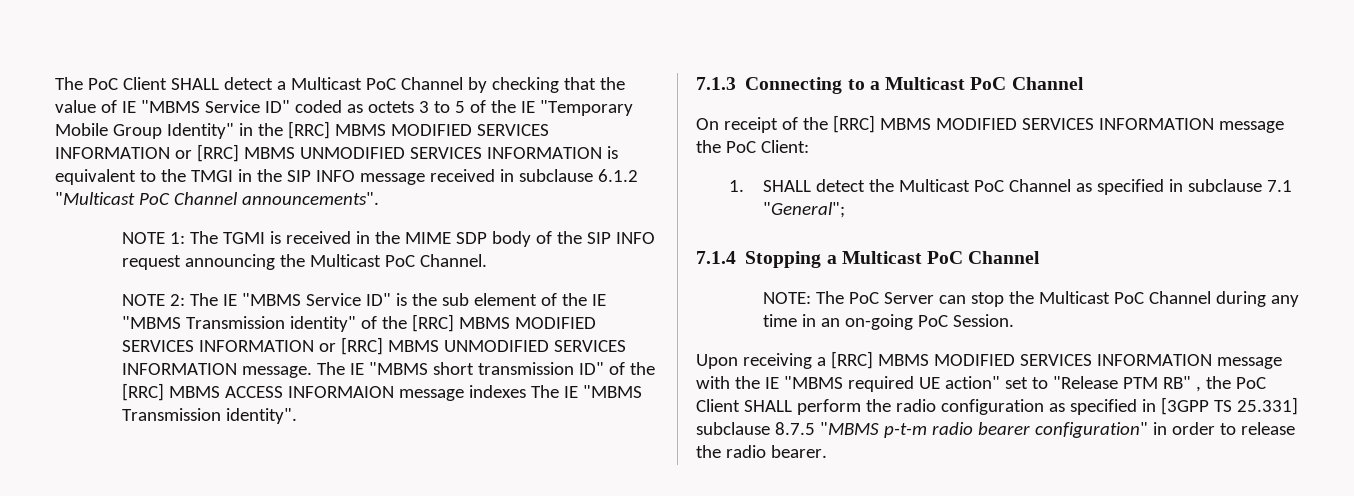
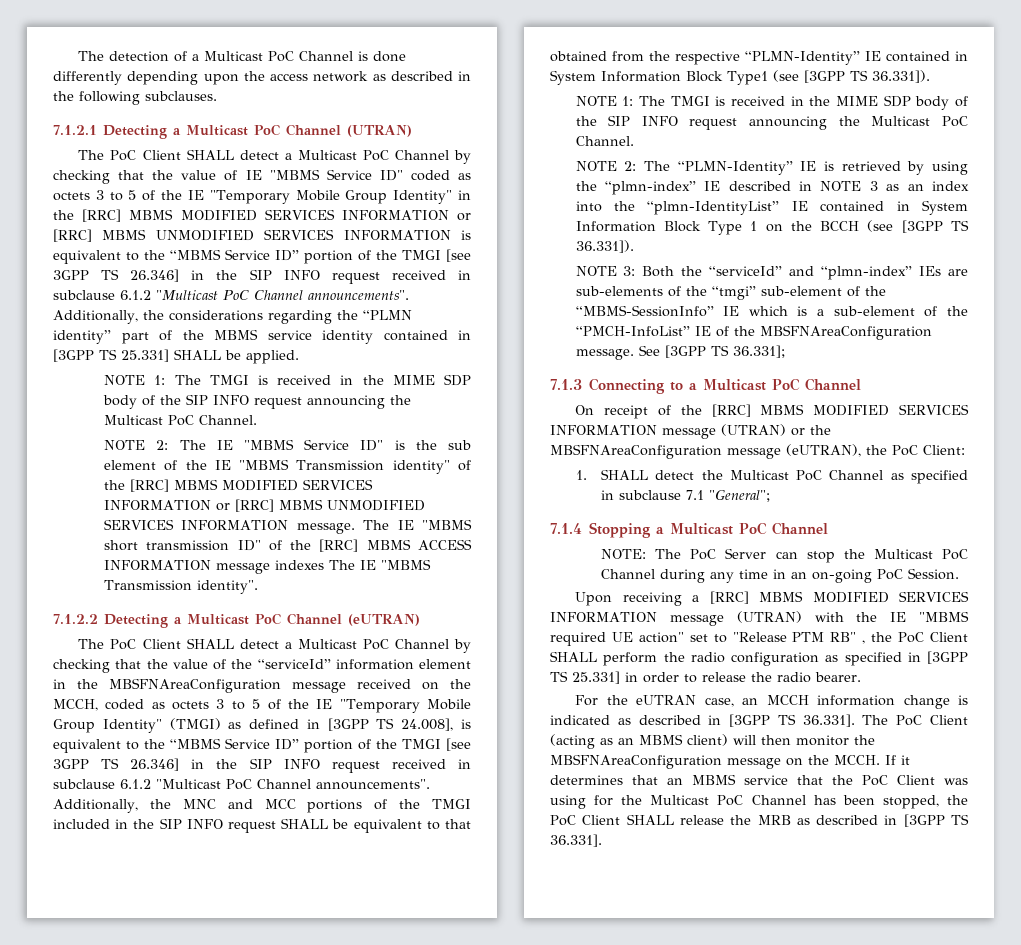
[55,77,83,90] The -> [78,51,407,62] [53,71,471,85] [53,91,217,105] [53,124,412,139] [78,150,105,160] The detection of a Multicast PoC Channel is done differently depending upon the access network as described in the following subclauses. // 7.1.2.1 Detecting a Multicast PoC Channel (UTRAN) // The
[190,169,638,185] [55,192,379,205] [121,231,265,244] TMGI in the SIP INFO message received in subclause 6.1.2 "Multicast PoC Channel announcements". // NOTE 1: The TGMI -> [170,249,471,264] [53,269,471,284] [53,290,409,300] [53,310,412,324] [53,329,471,344] [53,349,299,364] [104,375,249,385] “MBMS Service ID” portion of the TMGI [see 3GPP TS 26.346] in the SIP INFO request received in subclause 6.1.2 "Multicast PoC Channel announcements". Additionally, the considerations regarding the “PLMN identity” part of the MBMS service identity contained in [3GPP TS 25.331] SHALL be applied. // NOTE 1: The TMGI
[287,386,394,398] INFORMAION -> [104,560,212,570] INFORMATION
(297, 416) none -> [53,613,420,628] [78,638,471,653] [53,659,471,673] [53,678,471,693] [53,699,471,713] [53,718,471,733] [53,738,471,753] [53,758,471,773] [53,779,430,790] [53,799,471,813] [53,818,471,833] [550,51,968,65] [550,70,930,85] [575,95,968,110] [575,115,968,130] [575,136,634,146] [575,161,968,175] [575,181,969,195] [575,200,969,215] [575,220,969,235] [575,240,634,253] [575,266,968,280] [575,286,886,300] [575,305,968,317] [575,325,932,340] [575,345,785,360] // 7.1.2.2 Detecting a Multicast PoC Channel (eUTRAN) // The PoC Client SHALL detect a Multicast PoC Channel by checking that the value of the “serviceId” information element in the MBSFNAreaConfiguration message received on the MCCH, coded as octets 3 to 5 of the IE "Temporary Mobile Group Identity" (TMGI) as defined in [3GPP TS 24.008], is equivalent to the “MBMS Service ID” portion of the TMGI [see 3GPP TS 26.346] in the SIP INFO request received in subclause 6.1.2 "Multicast PoC Channel announcements". Additionally, the MNC and MCC portions of the TMGI included in the SIP INFO request SHALL be equivalent to that obtained from the respective “PLMN-Identity” IE contained in System Information Block Type1 (see [3GPP TS 36.331]). // NOTE 1: The TMGI is received in the MIME SDP body of the SIP INFO request announcing the Multicast PoC Channel. // NOTE 2: The “PLMN-Identity” IE is retrieved by using the “plmn-index” IE described in NOTE 3 as an index into the “plmn-IdentityList” IE contained in System Information Block Type 1 on the BCCH (see [3GPP TS 36.331]). // NOTE 3: Both the “serviceId” and “plmn-index” IEs are sub-elements of the “tmgi” sub-element of the “MBMS-SessionInfo” IE which is a sub-element of the “PMCH-InfoList” IE of the MBSFNAreaConfiguration message. See [3GPP TS 36.331];
(1284, 127) none -> [720,424,831,436] [550,444,861,459] (UTRAN) or the MBSFNAreaConfiguration message (eUTRAN),
(1282, 363) none -> [736,611,802,623] (UTRAN)
[696,422,1148,438] subclause 8.7.5 "MBMS p-t-m radio bearer configuration" -> (620, 677) none
(827, 451) none -> [575,695,969,709] [550,714,968,727] [550,734,875,749] [550,754,910,769] [550,774,968,786] [550,795,968,809] [550,814,970,827] [550,834,602,847] // For the eUTRAN case, an MCCH information change is indicated as described in [3GPP TS 36.331]. The PoC Client (acting as an MBMS client) will then monitor the MBSFNAreaConfiguration message on the MCCH. If it determines that an MBMS service that the PoC Client was using for the Multicast PoC Channel has been stopped, the PoC Client SHALL release the MRB as described in [3GPP TS 36.331].

